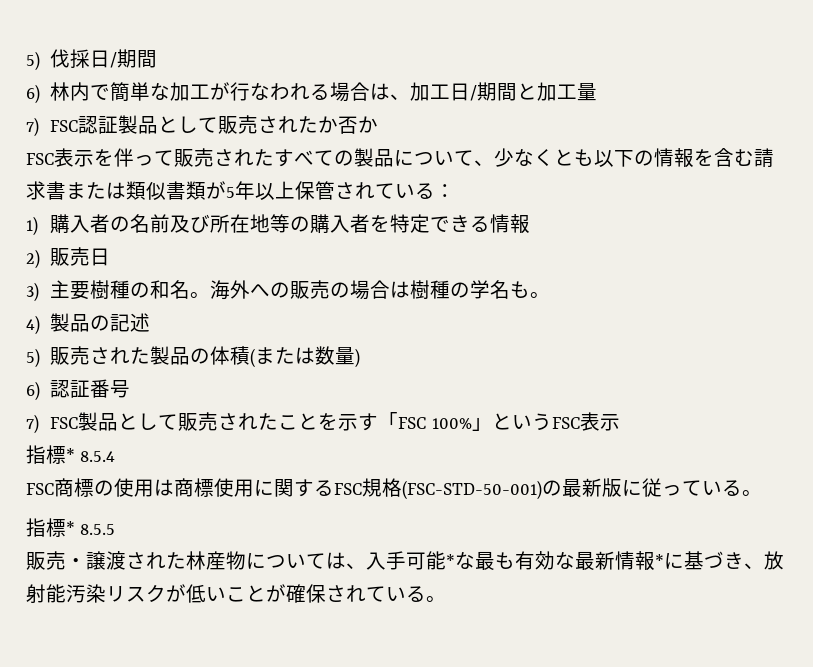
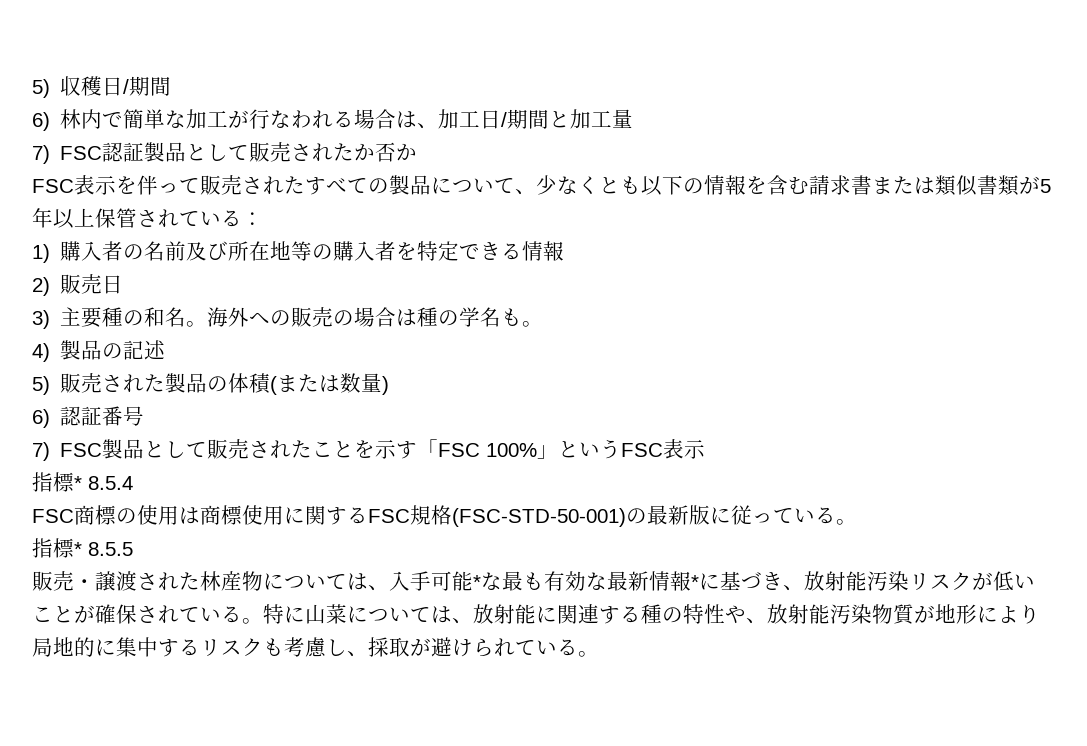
[26,49,91,71] 5)伐採 -> [32,76,103,98] 5)収穫
[90,280,111,299] 樹 -> (103, 317) none
[410,280,431,299] 樹 -> (418, 317) none
(446, 599) none -> [263,604,1040,625] [32,637,599,657] 特に山菜については、放射能に関連する種の特性や、放射能汚染物質が地形により局地的に集中するリスクも考慮し、採取が避けられている。

